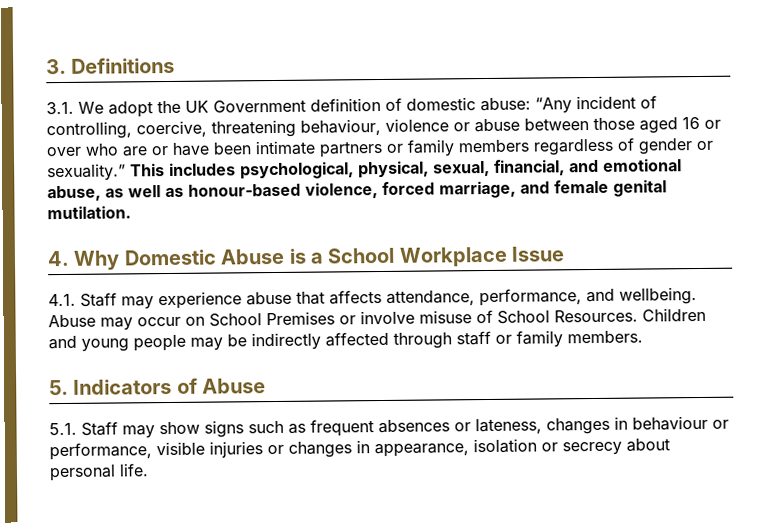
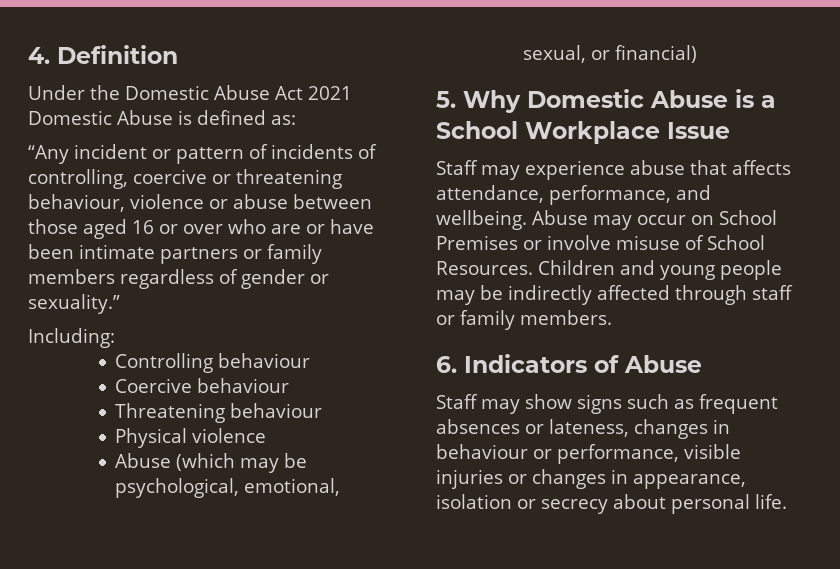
[46,56,176,75] [46,95,657,118] [46,120,207,140] 3. Definitions // 3.1. We adopt the UK Government definition of domestic abuse: “Any incident of controlling, coercive, -> [28,45,178,64] [28,85,352,100] [28,110,296,125] [28,144,377,164] [28,169,231,189] 4. Definition // Under the Domestic Abuse Act 2021 Domestic Abuse is defined as: // “Any incident or pattern of incidents of controlling, coercive or
[130,158,682,180] [47,179,667,202] [47,205,131,220] [47,250,70,267] This includes psychological, physical, sexual, financial, and emotional abuse, as well as honour-based violence, forced marriage, and female genital mutilation. // 4. -> [28,328,115,348] [115,353,311,373] [115,378,290,393] [115,403,323,423] [115,428,267,448] [115,453,308,473] [115,478,341,498] [523,45,698,63] [436,91,456,108] // Including: // Controlling behaviour // Coercive behaviour // Threatening behaviour // Physical violence // Abuse (which may be psychological, emotional, sexual, or financial) // 5.
[48,293,76,307] 4.1. -> (730, 130) none
[49,379,69,396] 5. -> [436,356,457,373] 6.
[49,422,77,436] 5.1. -> (702, 364) none

